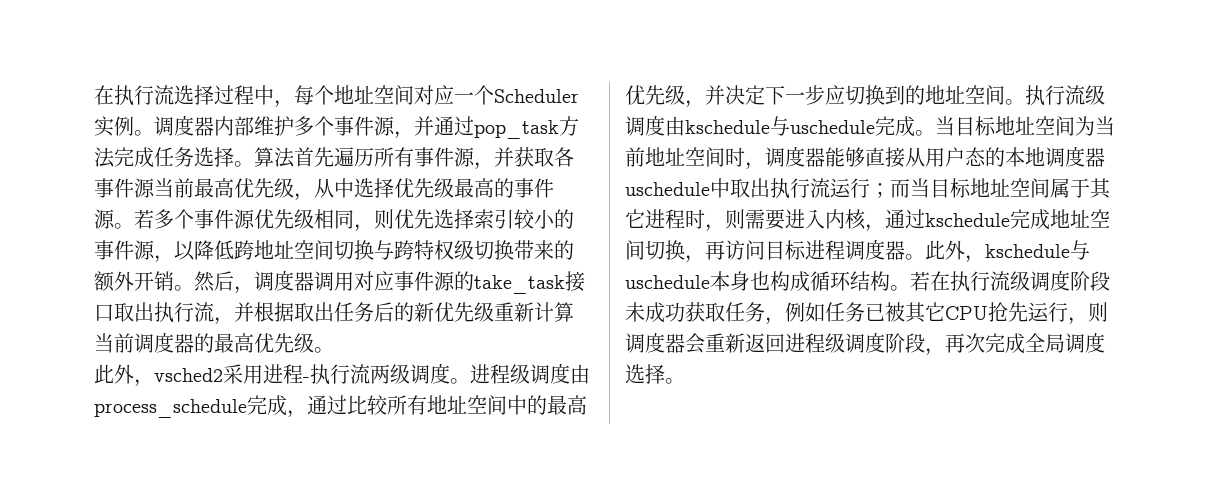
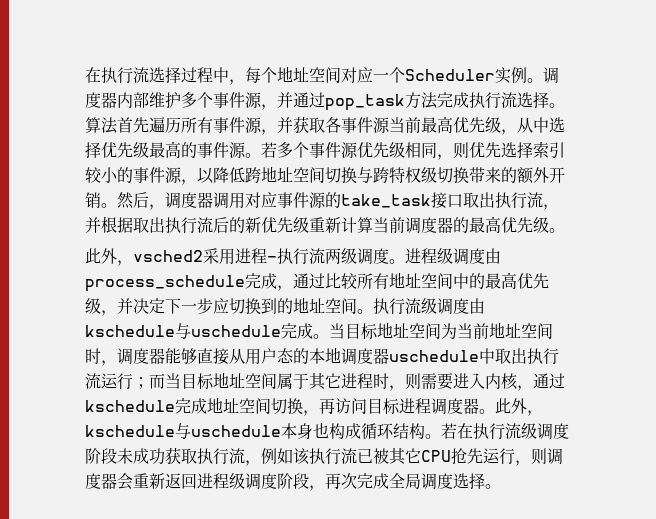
[154,147,194,167] 任务 -> [469,92,517,109] 执行流
[334,302,374,322] 任务 -> [165,217,213,234] 执行流
[725,302,865,325] 任务，例如任务 -> [197,448,357,466] 执行流，例如该执行流

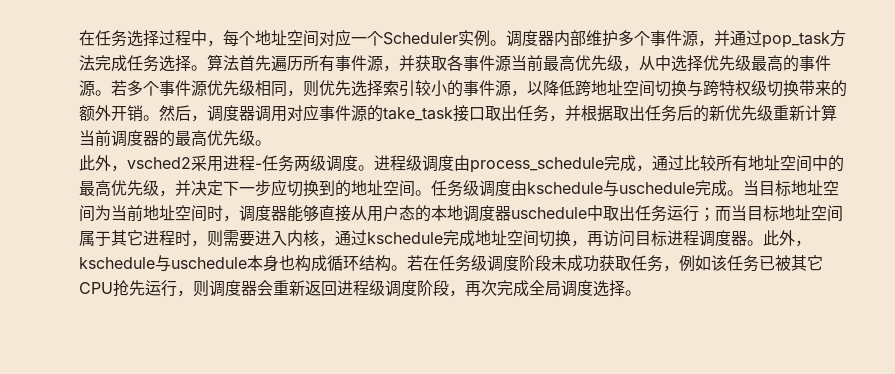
[85,67,149,84] 在执行流 -> [79,30,127,47] 在任务
[469,92,517,109] 执行流 -> [127,55,159,72] 任务
[495,192,543,209] 执行流 -> [517,105,549,122] 任务
[165,217,213,234] 执行流 -> [645,105,677,122] 任务
[277,248,325,265] 执行流 -> [262,155,294,172] 任务
[373,298,421,315] 执行流 -> [431,180,463,197] 任务
[527,348,559,365] [85,373,101,389] 执行流 -> [635,205,667,222] 任务
[473,423,521,440] 执行流 -> [439,255,471,272] 任务
[197,448,245,465] 执行流 -> [631,255,663,272] 任务
[309,448,357,465] 执行流 -> [727,255,759,272] 任务

